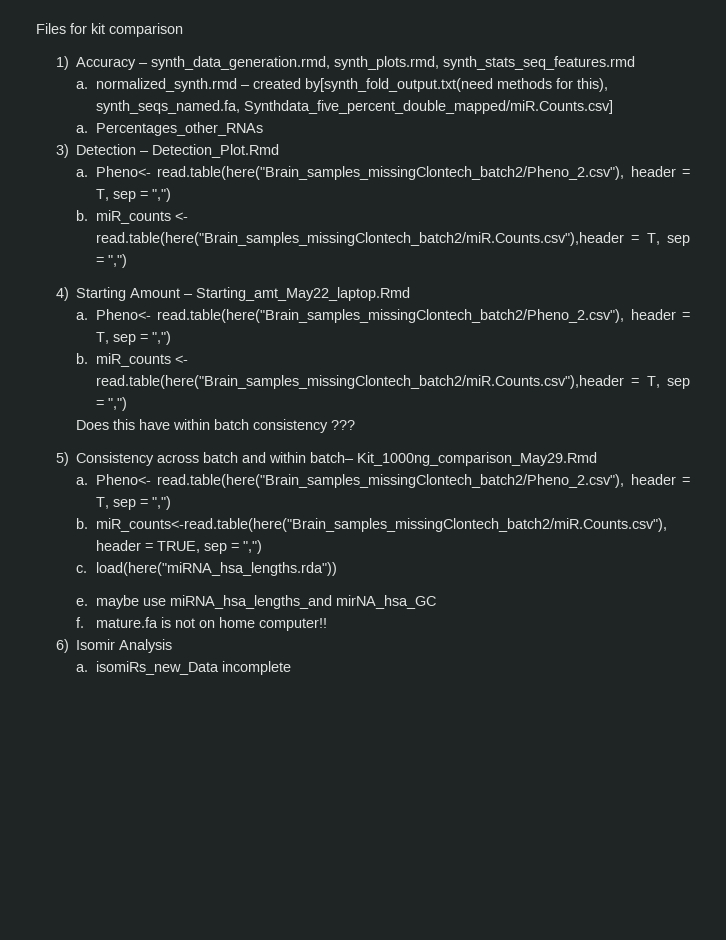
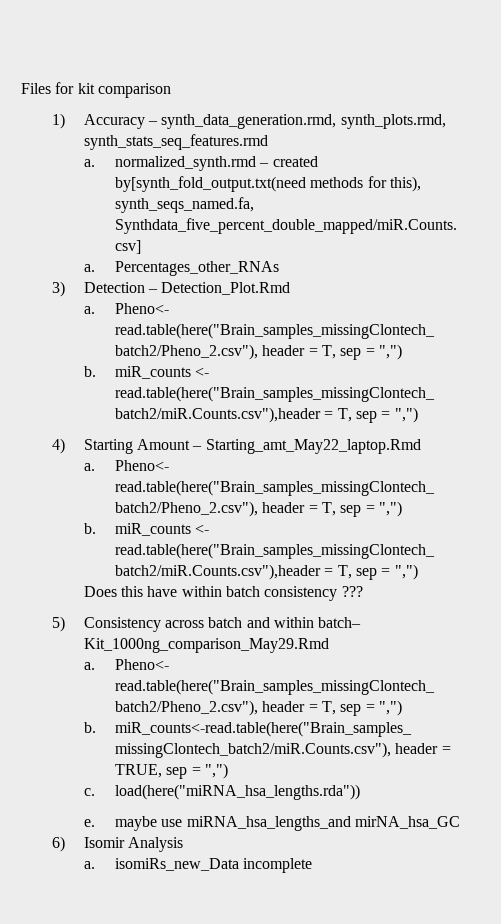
[75,617,327,631] // f. mature.fa is not on home computer!! -> (460, 822) none

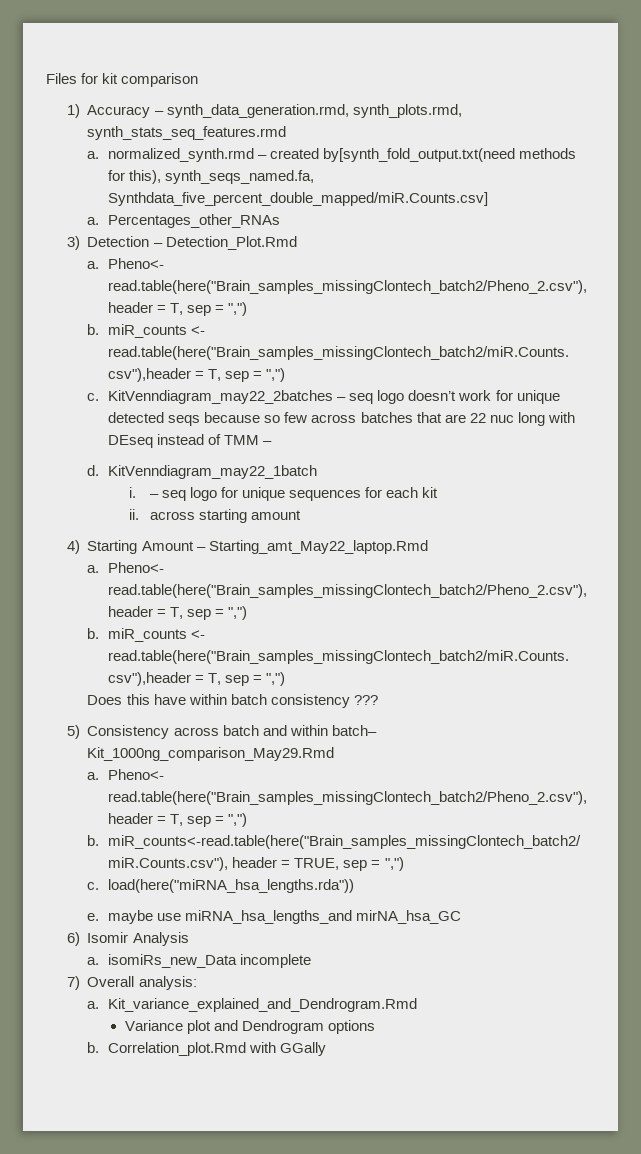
(418, 415) none -> [87,390,560,404] [108,412,575,426] [108,434,273,448] [87,465,318,479] [128,487,439,501] [128,509,301,523] // c. KitVenndiagram_may22_2batches – seq logo doesn’t work for unique detected seqs because so few across batches that are 22 nuc long with DEseq instead of TMM – // d. KitVenndiagram_may22_1batch // i. – seq logo for unique sequences for each kit // ii. across starting amount
(313, 865) none -> [66,976,197,990] [87,998,418,1012] [124,1020,375,1034] [87,1042,327,1056] // 7) Overall analysis: // a. Kit_variance_explained_and_Dendrogram.Rmd // Variance plot and Dendrogram options // b. Correlation_plot.Rmd with GGally

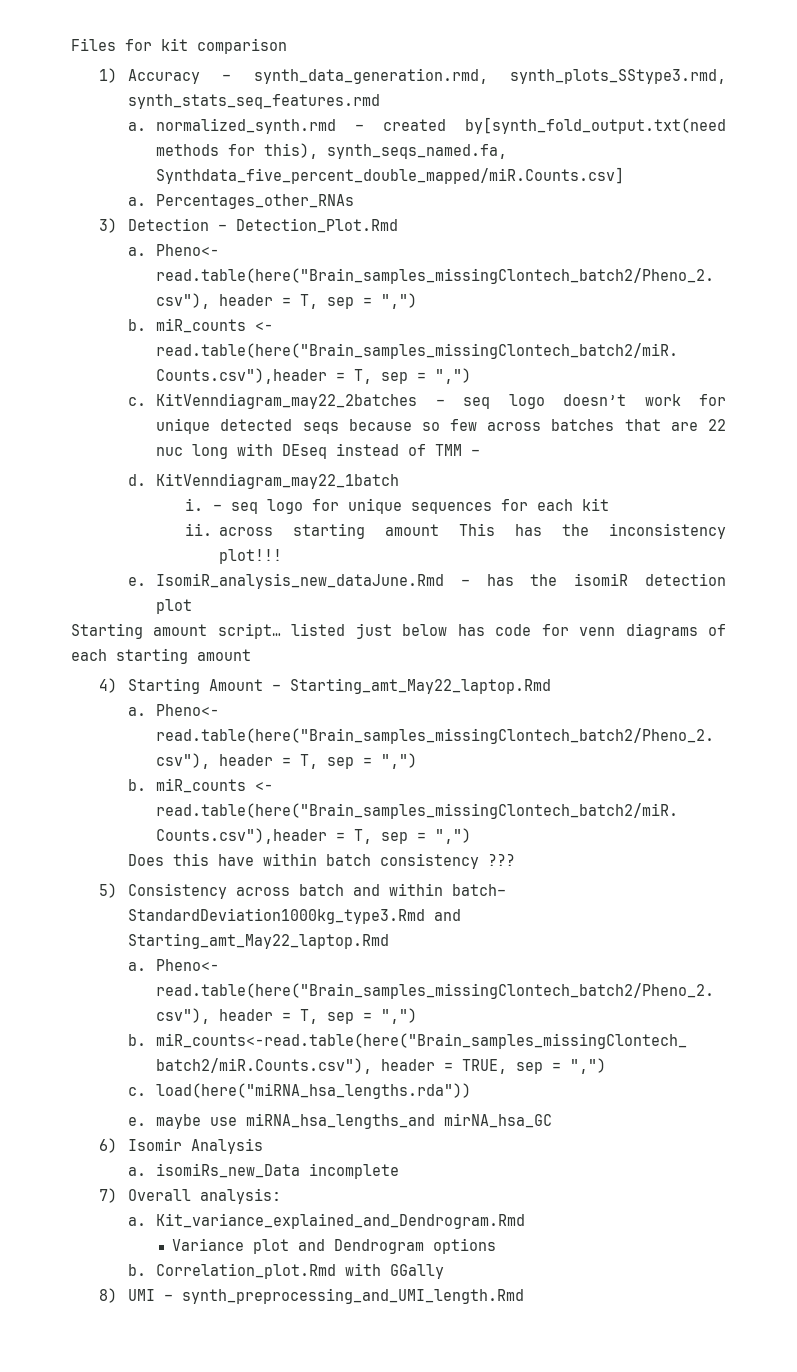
[352,104,462,118] synth_plots.rmd, -> [509,69,726,84] synth_plots_SStype3.rmd,
(301, 515) none -> [458,523,727,539] [218,549,282,564] [127,573,726,589] [156,599,193,614] [71,623,726,639] [71,648,251,664] This has the inconsistency plot!!! // e. IsomiR_analysis_new_dataJune.Rmd – has the isomiR detection plot // Starting amount script… listed just below has code for venn diagrams of each starting amount
[87,747,335,761] Kit_1000ng_comparison_May29.Rmd -> [127,908,461,924] [127,933,389,949] StandardDeviation1000kg_type3.Rmd and Starting_amt_May22_laptop.Rmd
(327, 1049) none -> [99,1288,524,1304] // 8) UMI – synth_preprocessing_and_UMI_length.Rmd

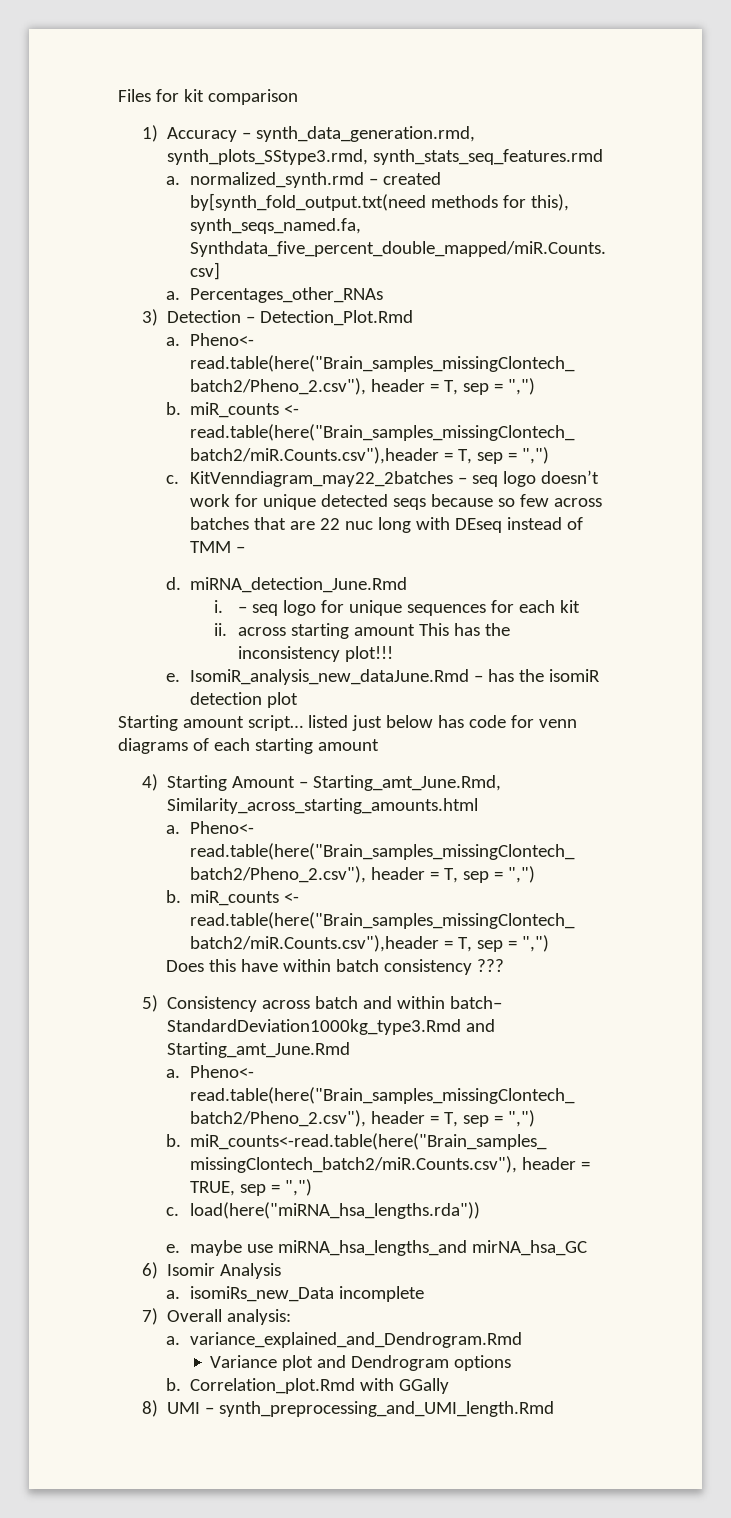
[156,473,400,489] KitVenndiagram_may22_1batch -> [190,577,408,593] miRNA_detection_June.Rmd
[289,678,551,694] Starting_amt_May22_laptop.Rmd -> [313,775,502,791] [167,798,479,814] Starting_amt_June.Rmd, Similarity_across_starting_amounts.html
[127,933,389,949] Starting_amt_May22_laptop.Rmd -> [167,1042,351,1058] Starting_amt_June.Rmd
[156,1213,526,1229] Kit_variance_explained_and_Dendrogram.Rmd -> [190,1332,523,1348] variance_explained_and_Dendrogram.Rmd

